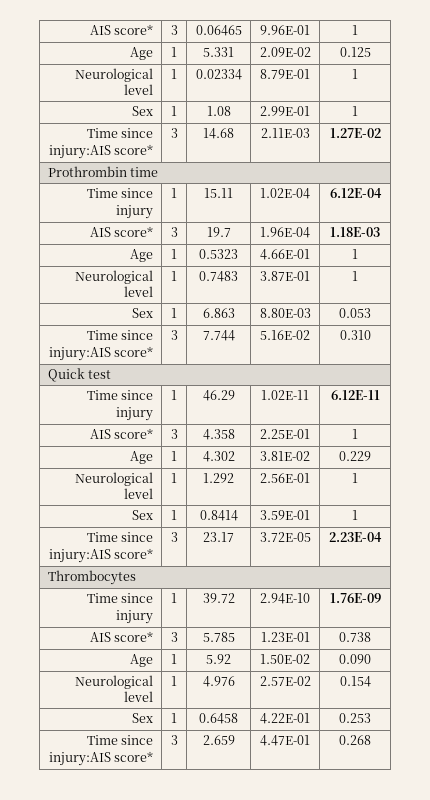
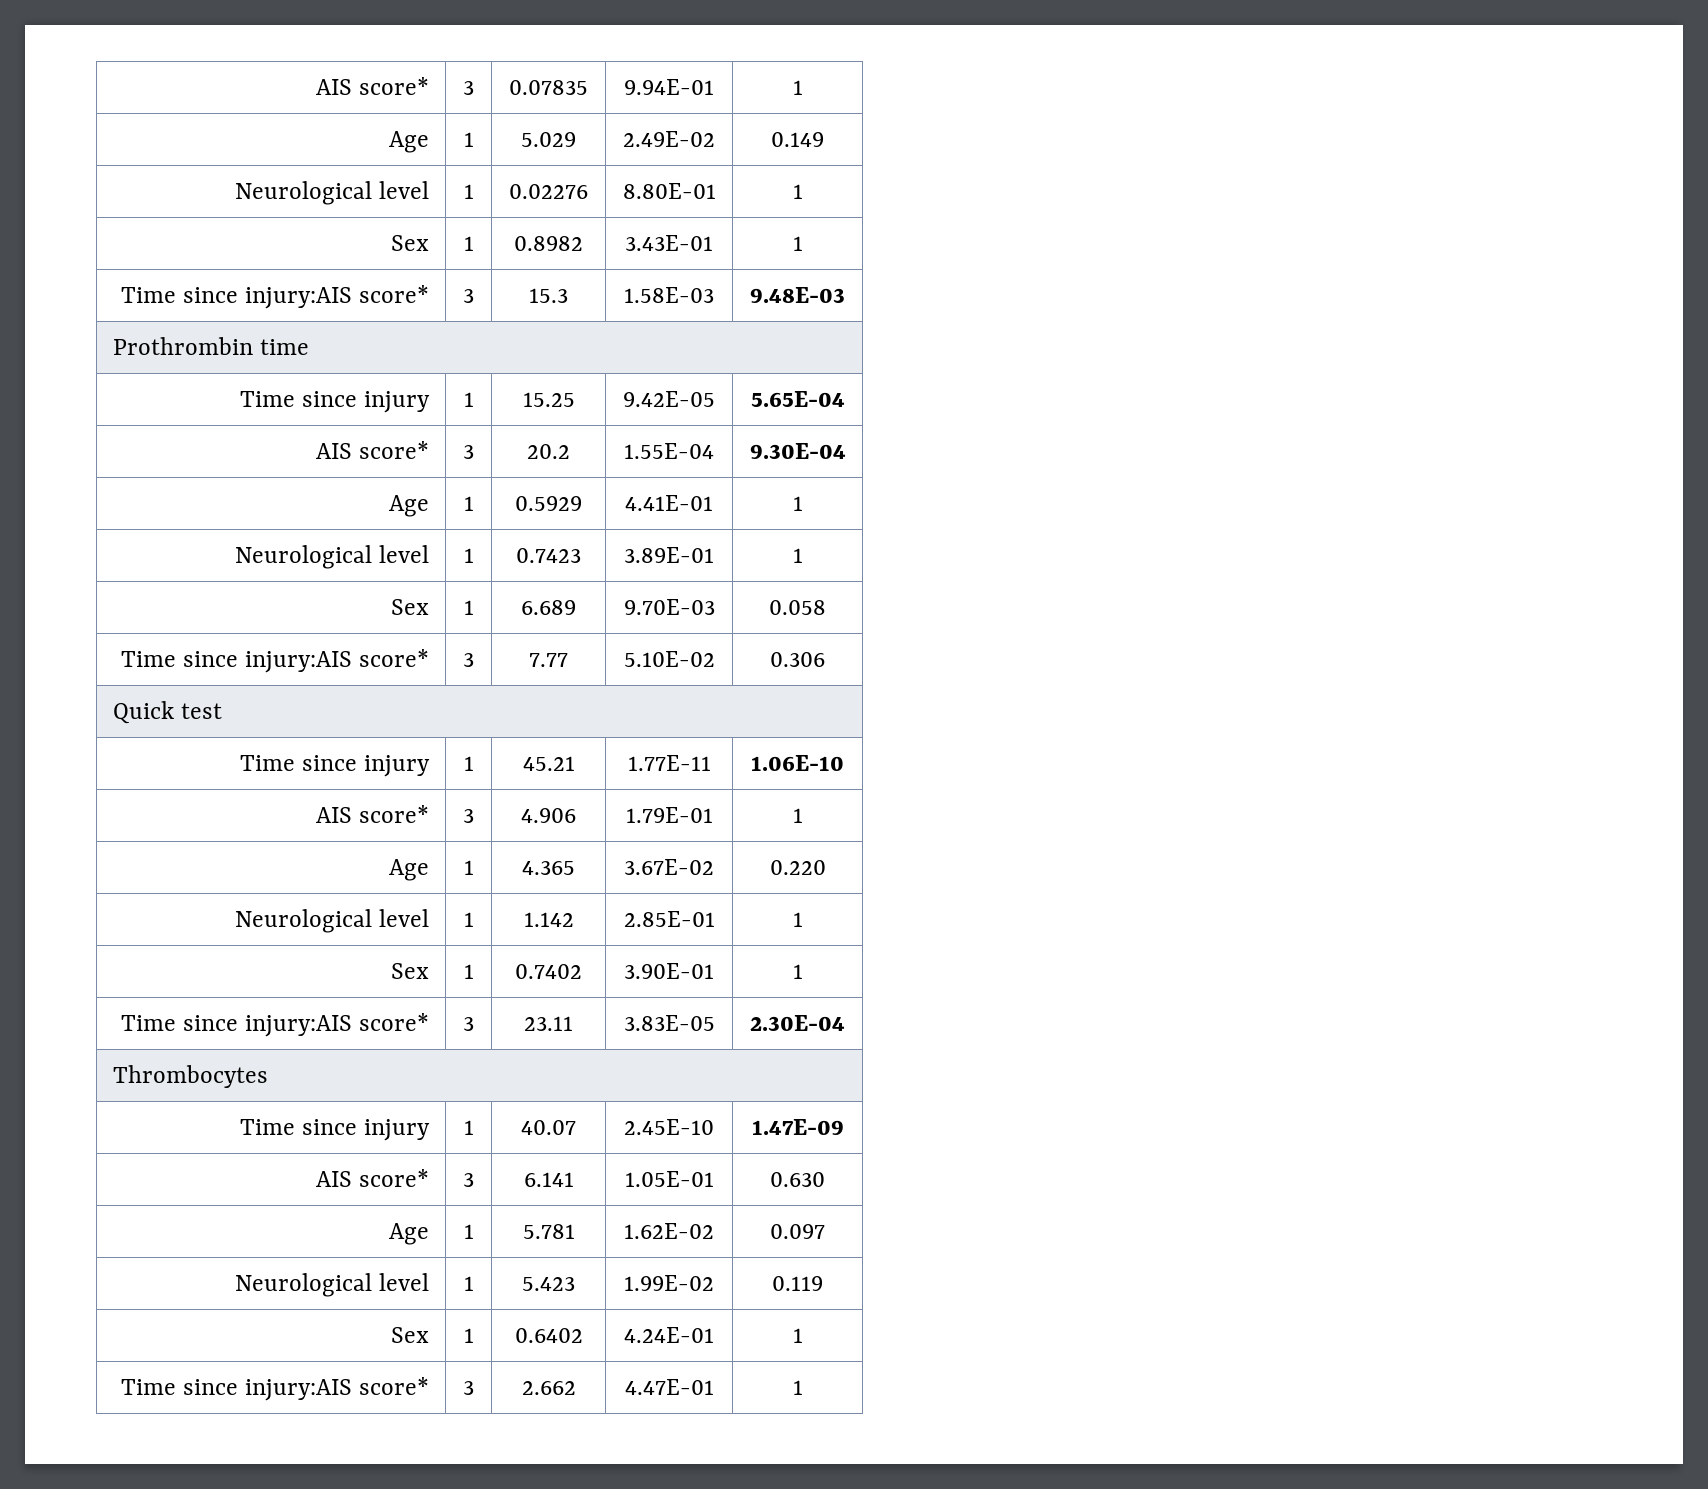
[90,24,154,35] [170,25,178,35] [195,25,242,36] [260,25,310,35] [352,25,358,35] [130,47,154,60] [171,47,177,57] [203,47,234,57] [259,47,311,57] [339,47,371,57] [75,68,154,82] [124,84,154,95] [171,69,177,79] [195,69,242,80] [260,69,310,79] [352,69,358,79] [132,106,154,116] [171,106,177,116] [206,106,231,116] [260,106,310,116] [352,106,358,116] [87,128,154,138] [49,144,154,159] [170,128,178,138] [203,128,234,139] [260,128,310,138] [329,128,381,138] AIS score* | 3 | 0.06465 | 9.96E-01 | 1 // Age | 1 | 5.331 | 2.09E-02 | 0.125 // Neurological level | 1 | 0.02334 | 8.79E-01 | 1 // Sex | 1 | 1.08 | 2.99E-01 | 1 // Time since injury:AIS score* | 3 | 14.68 | 2.11E-03 | 1.27E-02 -> [316,77,430,95] [463,81,474,95] [509,80,588,95] [624,79,714,95] [792,80,803,95] [389,131,430,153] [463,132,474,147] [521,132,576,147] [623,131,715,147] [771,132,824,147] [235,181,430,205] [463,184,474,199] [509,184,588,199] [622,183,716,199] [792,184,803,199] [391,235,430,251] [463,236,474,251] [514,236,583,251] [625,235,713,251] [792,236,803,251] [120,285,430,309] [463,289,474,303] [529,288,568,303] [624,287,714,303] [750,287,845,303] AIS score* | 3 | 0.07835 | 9.94E-01 | 1 // Age | 1 | 5.029 | 2.49E-02 | 0.149 // Neurological level | 1 | 0.02276 | 8.80E-01 | 1 // Sex | 1 | 0.8982 | 3.43E-01 | 1 // Time since injury:AIS score* | 3 | 15.3 | 1.58E-03 | 9.48E-03
[204,188,233,198] [260,188,310,199] [329,188,382,198] [90,226,154,237] [170,227,178,237] [206,227,231,237] [260,227,310,238] [330,227,380,237] [130,249,154,262] [171,249,177,259] [199,249,238,259] [260,249,310,260] 15.11 | 1.02E-04 | 6.12E-04 // AIS score* | 3 | 19.7 | 1.96E-04 | 1.18E-03 // Age | 1 | 0.5323 | 4.66E-01 -> [522,392,575,407] [623,391,715,407] [750,391,845,407] [316,441,430,459] [463,445,474,459] [527,444,570,459] [624,443,714,459] [749,443,846,459] [389,495,430,517] [463,496,474,511] [515,496,582,511] [625,495,713,511] 15.25 | 9.42E-05 | 5.65E-04 // AIS score* | 3 | 20.2 | 1.55E-04 | 9.30E-04 // Age | 1 | 0.5929 | 4.41E-01
[199,271,238,282] [260,271,310,281] [352,271,358,281] [132,308,154,318] [171,308,177,318] [202,308,235,318] [259,308,311,318] [339,308,371,318] [87,330,154,340] [49,346,154,361] [170,330,178,340] [202,330,235,341] [260,330,310,340] [339,330,371,340] 0.7483 | 3.87E-01 | 1 // Sex | 1 | 6.863 | 8.80E-03 | 0.053 // Time since injury:AIS score* | 3 | 7.744 | 5.16E-02 | 0.310 -> [516,548,581,563] [624,547,714,563] [792,548,803,563] [391,599,430,615] [463,600,474,615] [521,600,576,615] [623,599,715,615] [769,600,826,615] [120,649,430,673] [463,653,474,667] [529,653,568,667] [623,651,715,667] [770,652,825,667] 0.7423 | 3.89E-01 | 1 // Sex | 1 | 6.689 | 9.70E-03 | 0.058 // Time since injury:AIS score* | 3 | 7.77 | 5.10E-02 | 0.306
[202,390,235,401] [261,390,309,400] [330,390,380,400] [90,428,154,439] [170,429,178,439] [202,429,235,440] [260,429,310,439] [352,429,358,439] [130,451,154,464] [171,451,177,461] [202,451,235,462] [260,451,310,461] [339,451,371,461] [75,472,154,486] [124,488,154,499] [171,473,177,483] [203,473,234,483] [260,473,310,483] [352,473,358,483] [132,510,154,520] [171,510,177,520] [199,510,238,521] [260,510,310,520] [352,510,358,520] [87,532,154,542] [49,548,154,563] [170,532,178,542] [203,532,234,542] [259,532,311,542] [329,532,382,542] 46.29 | 1.02E-11 | 6.12E-11 // AIS score* | 3 | 4.358 | 2.25E-01 | 1 // Age | 1 | 4.302 | 3.81E-02 | 0.229 // Neurological level | 1 | 1.292 | 2.56E-01 | 1 // Sex | 1 | 0.8414 | 3.59E-01 | 1 // Time since injury:AIS score* | 3 | 23.17 | 3.72E-05 | 2.23E-04 -> [522,756,575,771] [627,755,711,771] [751,755,844,771] [316,805,430,823] [463,809,474,823] [521,808,576,823] [625,807,713,823] [792,808,803,823] [389,859,430,881] [463,860,474,875] [522,861,575,875] [624,859,714,875] [769,860,826,875] [235,909,430,933] [463,912,474,927] [523,912,574,927] [623,911,715,927] [792,912,803,927] [391,963,430,979] [463,964,474,979] [515,964,582,979] [624,963,714,979] [792,964,803,979] [120,1013,430,1037] [463,1017,474,1031] [524,1016,573,1031] [623,1015,715,1031] [750,1015,845,1031] 45.21 | 1.77E-11 | 1.06E-10 // AIS score* | 3 | 4.906 | 1.79E-01 | 1 // Age | 1 | 4.365 | 3.67E-02 | 0.220 // Neurological level | 1 | 1.142 | 2.85E-01 | 1 // Sex | 1 | 0.7402 | 3.90E-01 | 1 // Time since injury:AIS score* | 3 | 23.11 | 3.83E-05 | 2.30E-04
[202,593,235,603] [260,593,310,604] [329,593,381,603] [90,631,154,642] [170,632,178,642] [202,632,235,642] [260,632,310,642] [339,632,371,642] [130,654,154,667] [171,654,177,664] [206,654,231,664] [260,654,310,664] [339,654,371,664] [75,675,154,689] [124,691,154,702] [171,676,177,686] [202,676,235,687] [259,676,311,686] [339,676,371,687] [132,713,154,723] [171,713,177,723] [199,713,238,724] [260,713,310,724] [339,713,371,723] [87,735,154,745] [49,751,154,766] [170,735,178,745] [202,735,235,745] 39.72 | 2.94E-10 | 1.76E-09 // AIS score* | 3 | 5.785 | 1.23E-01 | 0.738 // Age | 1 | 5.92 | 1.50E-02 | 0.090 // Neurological level | 1 | 4.976 | 2.57E-02 | 0.154 // Sex | 1 | 0.6458 | 4.22E-01 | 0.253 // Time since injury:AIS score* | 3 | 2.659 -> [521,1120,576,1135] [624,1119,714,1135] [751,1119,844,1135] [316,1169,430,1187] [463,1173,474,1187] [523,1172,574,1187] [624,1171,714,1187] [770,1172,825,1187] [389,1223,430,1245] [463,1224,474,1239] [522,1224,575,1239] [624,1223,714,1239] [770,1224,825,1239] [235,1273,430,1297] [463,1276,474,1291] [522,1277,575,1291] [624,1275,714,1291] [772,1276,823,1291] [391,1327,430,1343] [463,1328,474,1343] [514,1328,583,1343] [624,1327,714,1343] [792,1328,803,1343] [120,1377,430,1401] [463,1381,474,1395] [521,1381,576,1395] 40.07 | 2.45E-10 | 1.47E-09 // AIS score* | 3 | 6.141 | 1.05E-01 | 0.630 // Age | 1 | 5.781 | 1.62E-02 | 0.097 // Neurological level | 1 | 5.423 | 1.99E-02 | 0.119 // Sex | 1 | 0.6402 | 4.24E-01 | 1 // Time since injury:AIS score* | 3 | 2.662
[339,735,371,745] 0.268 -> [792,1380,803,1395] 1

